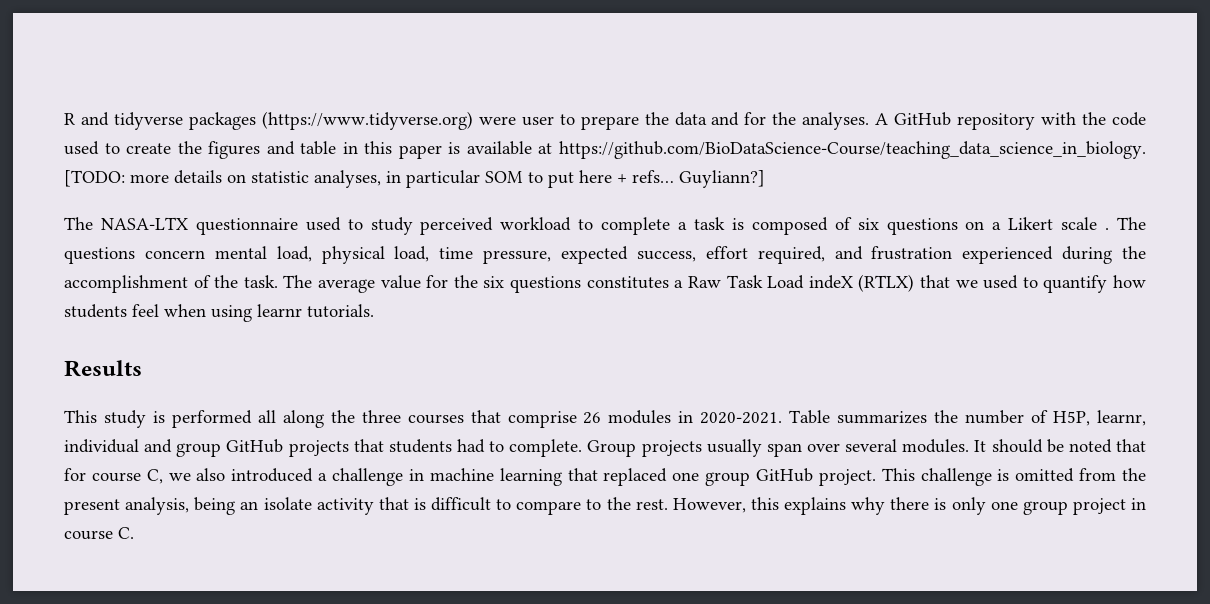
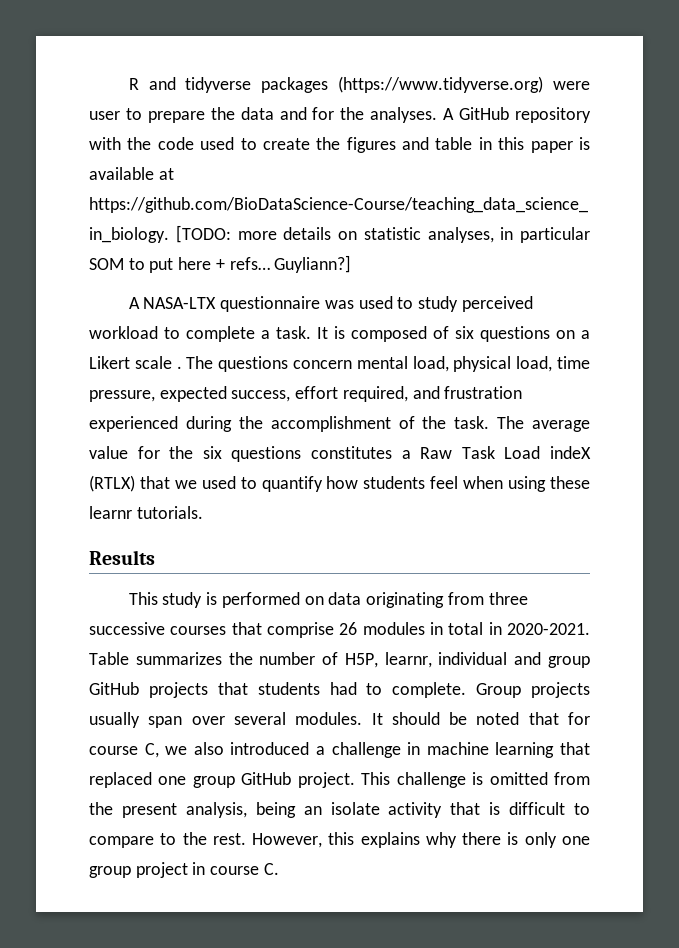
[64,217,93,230] The -> [128,297,140,309] A
(298, 226) none -> [324,300,354,309] was
[694,217,725,230] task -> [276,326,328,339] task. It
(252, 313) none -> [550,476,591,489] these
[257,410,401,428] all along the three -> [304,592,528,608] [89,622,165,635] on data originating from three successive
(694, 417) none -> [448,622,502,635] total in

